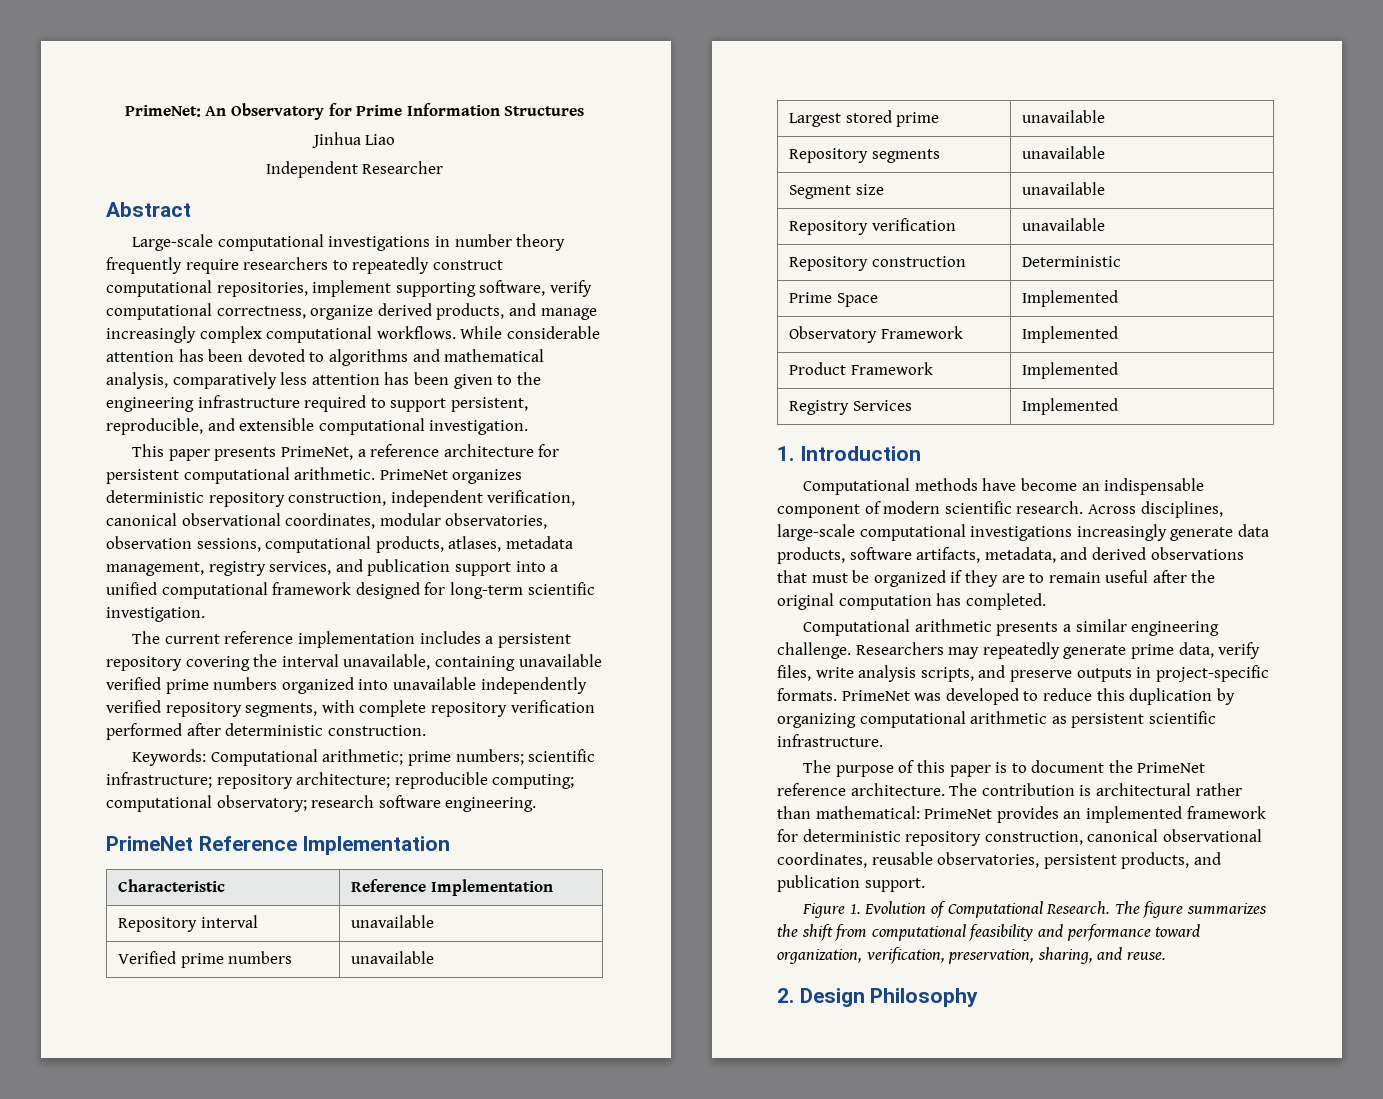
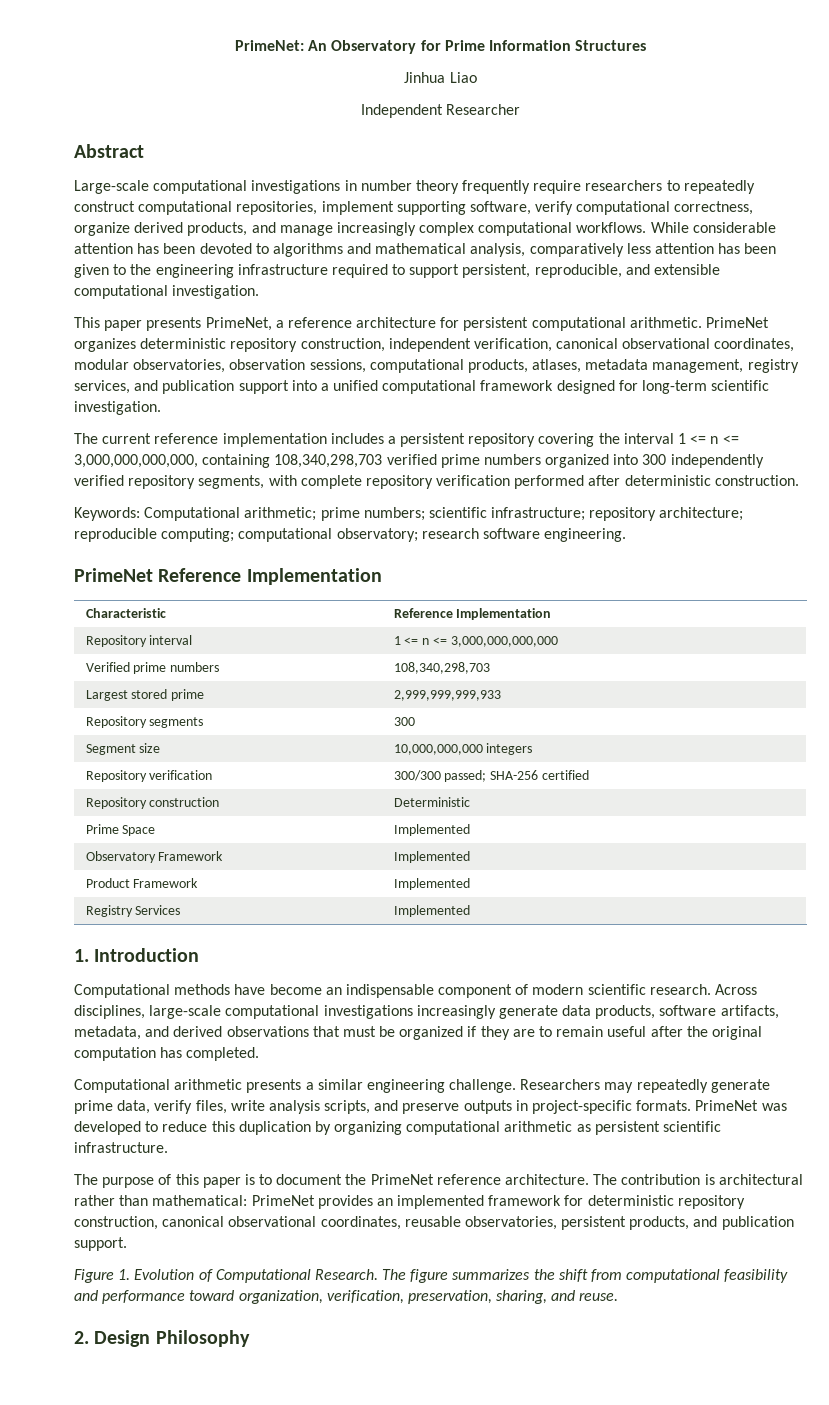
[343,654,602,671] unavailable, containing unavailable -> [678,433,739,444] [74,454,383,468] 1 <= n <= 3,000,000,000,000, containing 108,340,298,703
[392,677,476,690] unavailable -> [642,454,667,465] 300
[350,915,434,928] unavailable -> [393,636,558,647] 1 <= n <= 3,000,000,000,000
[350,951,434,964] unavailable -> [393,662,490,674] 108,340,298,703
[1021,110,1105,123] unavailable -> [393,690,501,701] 2,999,999,999,933
[1021,146,1105,159] unavailable -> [393,717,415,726] 300
[1021,182,1105,195] unavailable -> [393,743,533,755] 10,000,000,000 integers
[1021,218,1105,231] unavailable -> [393,770,589,782] 300/300 passed; SHA-256 certified

